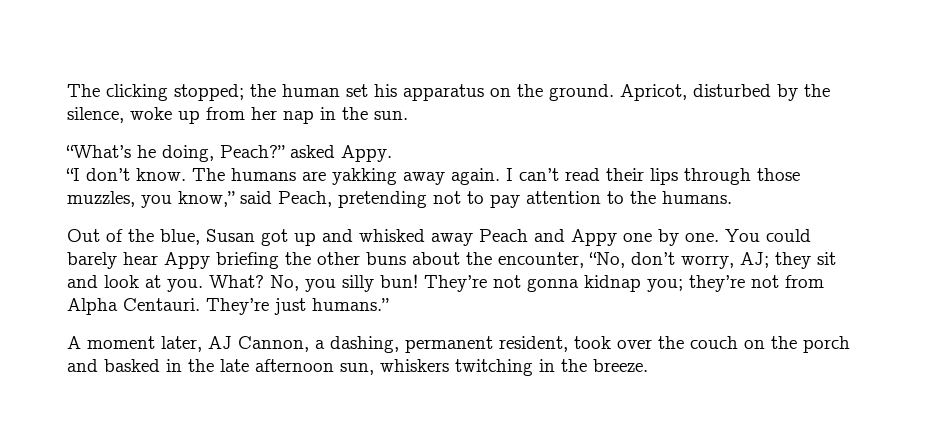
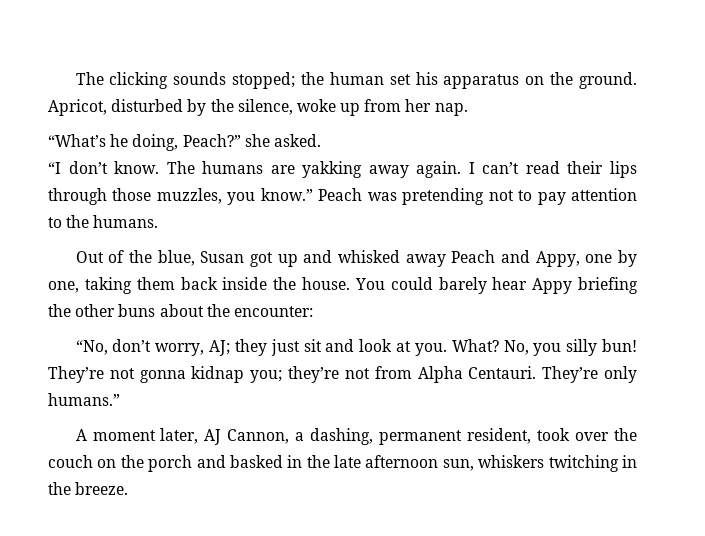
(168, 92) none -> [173,72,227,85] sounds
[283,107,408,124] nap in the sun. -> [434,103,468,116] nap.
[290,145,392,162] asked Appy. -> [244,134,321,147] she asked.
[178,191,332,207] know,” said Peach, -> [260,188,397,201] know.” Peach was
[571,229,617,246] Appy -> [535,251,580,267] Appy,
[685,233,719,242] one. -> [48,277,350,294] one, taking them back inside the house.
[498,252,584,268] encounter, -> [233,306,313,317] encounter: //
(811, 260) none -> [270,339,300,356] just
[274,298,306,315] just -> [603,366,637,383] only

